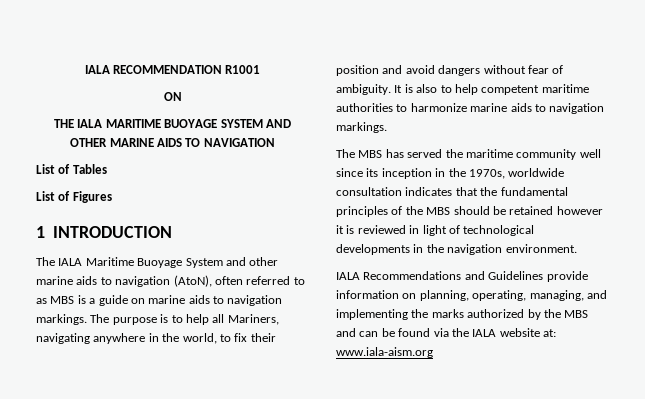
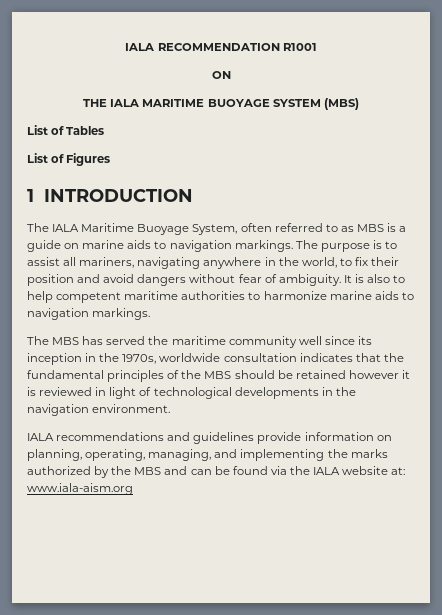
[265,119,291,128] [70,138,275,147] AND OTHER MARINE AIDS TO NAVIGATION -> [323,98,359,110] (MBS)
[185,257,279,268] [36,275,212,287] System and other marine aids to navigation (AtoN), -> [192,224,238,235] System,
[185,314,279,325] help all Mariners, -> [27,257,135,268] assist all mariners,
[363,271,544,280] Recommendations and Guidelines -> [56,432,255,444] recommendations and guidelines

